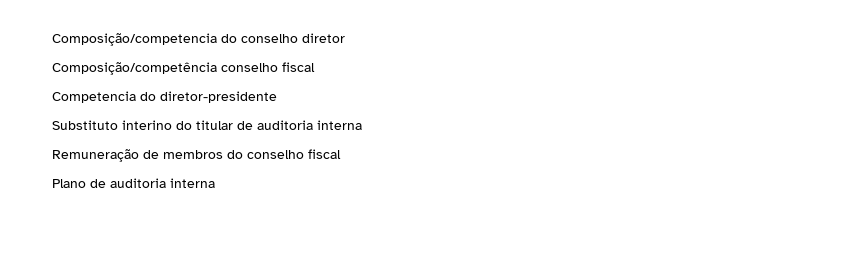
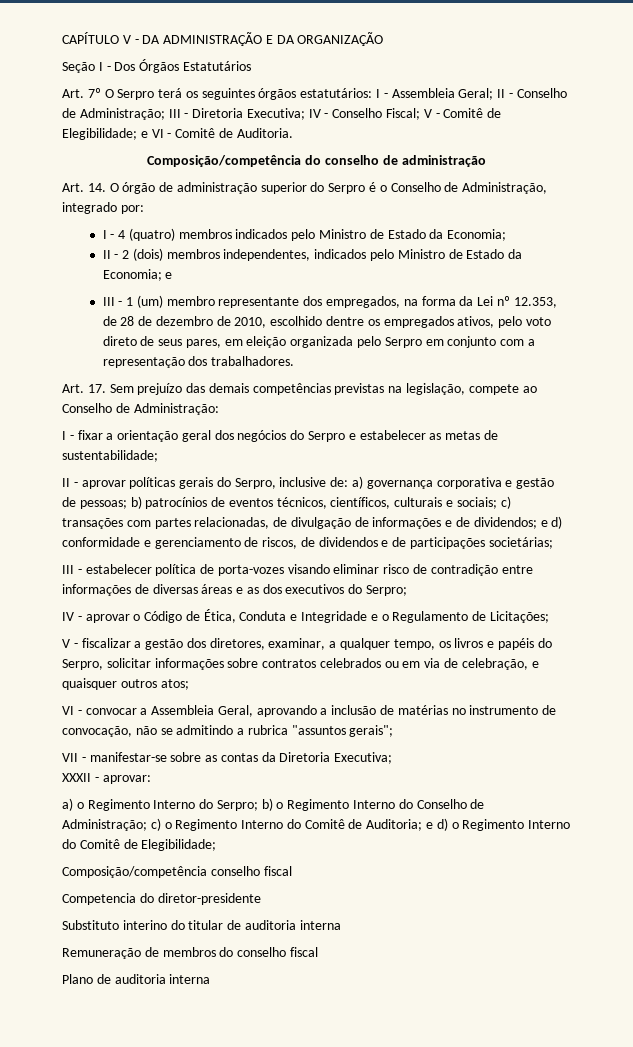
[52,33,345,46] Composição/competencia do conselho diretor -> [62,32,384,46] [62,59,251,73] [62,88,567,100] [62,108,502,120] [62,128,293,140] [147,155,486,167] [62,182,548,194] [62,202,144,214] [102,228,507,241] [102,248,523,261] [102,269,173,281] [102,295,557,308] [102,316,551,328] [102,336,535,348] [102,356,295,368] [62,383,537,395] [62,403,219,415] [62,430,498,442] [62,450,158,462] [62,476,555,489] [62,496,511,509] [62,516,563,529] [62,537,553,549] [62,564,533,576] [62,584,408,596] [62,609,549,623] [62,638,552,650] [62,658,539,670] [62,678,189,690] [62,705,557,717] [62,725,394,737] [62,752,393,764] [62,773,151,784] [62,798,485,811] [62,818,571,831] [62,839,217,851] CAPÍTULO V - DA ADMINISTRAÇÃO E DA ORGANIZAÇÃO // Seção I - Dos Órgãos Estatutários // Art. 7º O Serpro terá os seguintes órgãos estatutários: I - Assembleia Geral; II - Conselho de Administração; III - Diretoria Executiva; IV - Conselho Fiscal; V - Comitê de Elegibilidade; e VI - Comitê de Auditoria. // Composição/competência do conselho de administração // Art. 14. O órgão de administração superior do Serpro é o Conselho de Administração, integrado por: // I - 4 (quatro) membros indicados pelo Ministro de Estado da Economia; // II - 2 (dois) membros independentes, indicados pelo Ministro de Estado da Economia; e // III - 1 (um) membro representante dos empregados, na forma da Lei nº 12.353, de 28 de dezembro de 2010, escolhido dentre os empregados ativos, pelo voto direto de seus pares, em eleição organizada pelo Serpro em conjunto com a representação dos trabalhadores. // Art. 17. Sem prejuízo das demais competências previstas na legislação, compete ao Conselho de Administração: // I - fixar a orientação geral dos negócios do Serpro e estabelecer as metas de sustentabilidade; // II - aprovar políticas gerais do Serpro, inclusive de: a) governança corporativa e gestão de pessoas; b) patrocínios de eventos técnicos, científicos, culturais e sociais; c) transações com partes relacionadas, de divulgação de informações e de dividendos; e d) conformidade e gerenciamento de riscos, de dividendos e de participações societárias; // III - estabelecer política de porta-vozes visando eliminar risco de contradição entre informações de diversas áreas e as dos executivos do Serpro; // IV - aprovar o Código de Ética, Conduta e Integridade e o Regulamento de Licitações; // V - fiscalizar a gestão dos diretores, examinar, a qualquer tempo, os livros e papéis do Serpro, solicitar informações sobre contratos celebrados ou em via de celebração, e quaisquer outros atos; // VI - convocar a Assembleia Geral, aprovando a inclusão de matérias no instrumento de convocação, não se admitindo a rubrica "assuntos gerais"; // VII - manifestar-se sobre as contas da Diretoria Executiva; // XXXII - aprovar: // a) o Regimento Interno do Serpro; b) o Regimento Interno do Conselho de Administração; c) o Regimento Interno do Comitê de Auditoria; e d) o Regimento Interno do Comitê de Elegibilidade;

